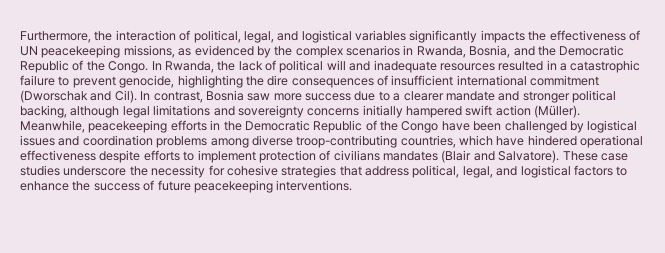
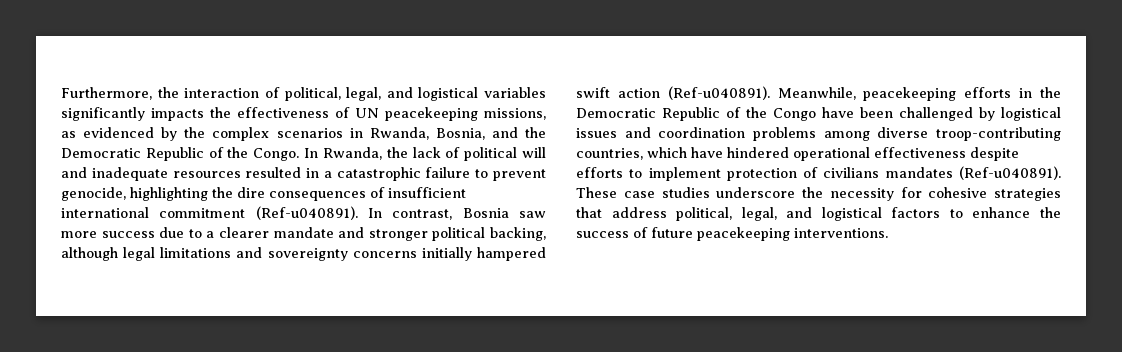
[20,90,137,103] (Dworschak and Cil). -> [255,206,358,220] (Ref-u040891).
[534,105,581,118] (Müller). -> [667,86,770,100] (Ref-u040891).
[441,150,560,163] (Blair and Salvatore). -> [959,166,1061,180] (Ref-u040891).

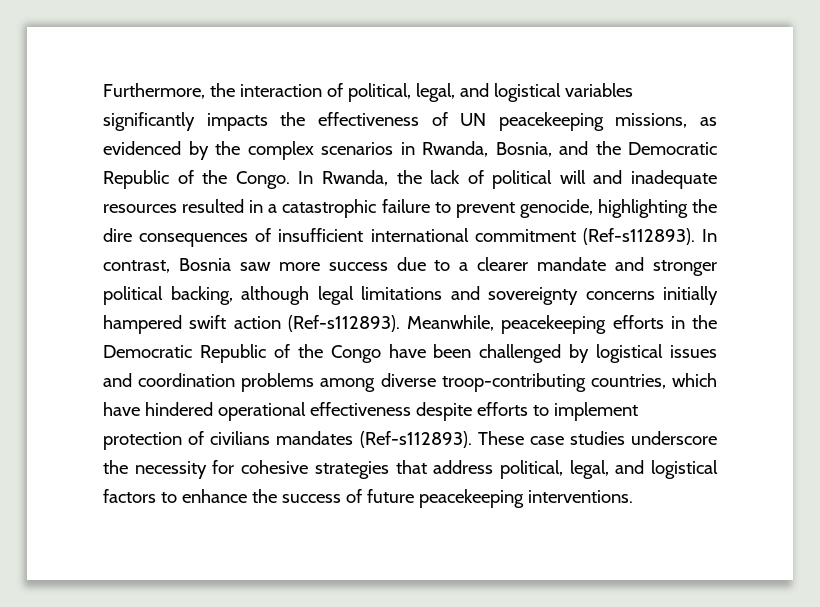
[255,206,358,220] (Ref-u040891). -> [582,228,695,245] (Ref-s112893).
[667,86,770,100] (Ref-u040891). -> [287,315,400,332] (Ref-s112893).
[959,166,1061,180] (Ref-u040891). -> [359,431,472,448] (Ref-s112893).

